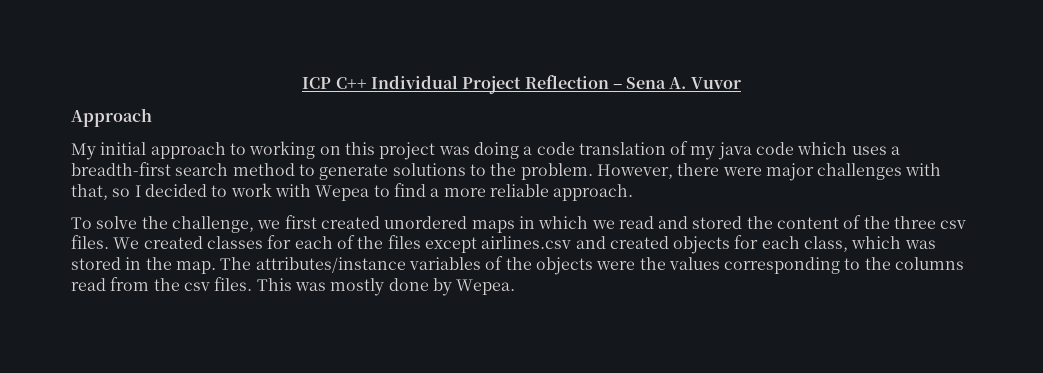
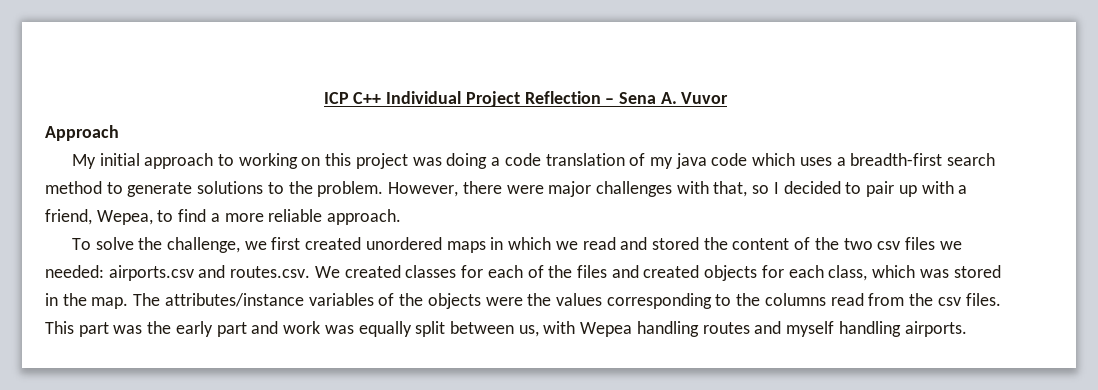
[230,183,370,201] work with Wepea -> [866,181,968,197] [45,209,153,225] pair up with a friend, Wepea,
[894,216,967,229] [71,235,109,249] three csv files. -> [843,237,962,250] [45,265,311,281] two csv files we needed: airports.csv and routes.csv.
[424,236,572,253] except airlines.csv -> (607, 271) none
[294,278,516,296] was mostly done by Wepea. -> [78,321,967,337] part was the early part and work was equally split between us, with Wepea handling routes and myself handling airports.

